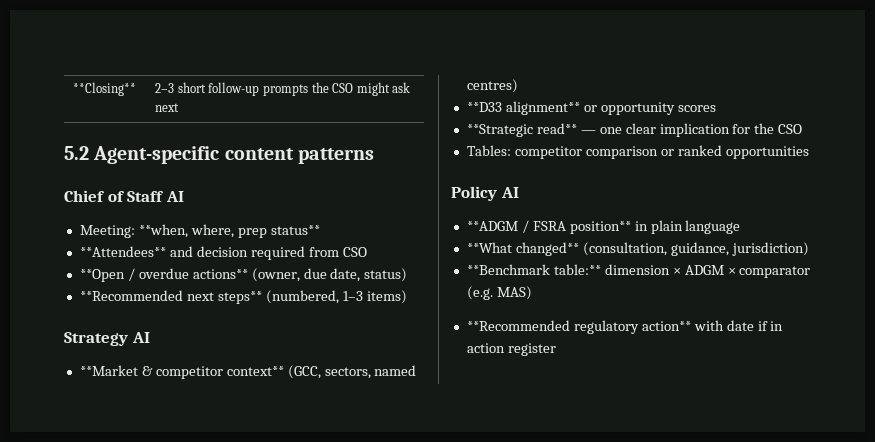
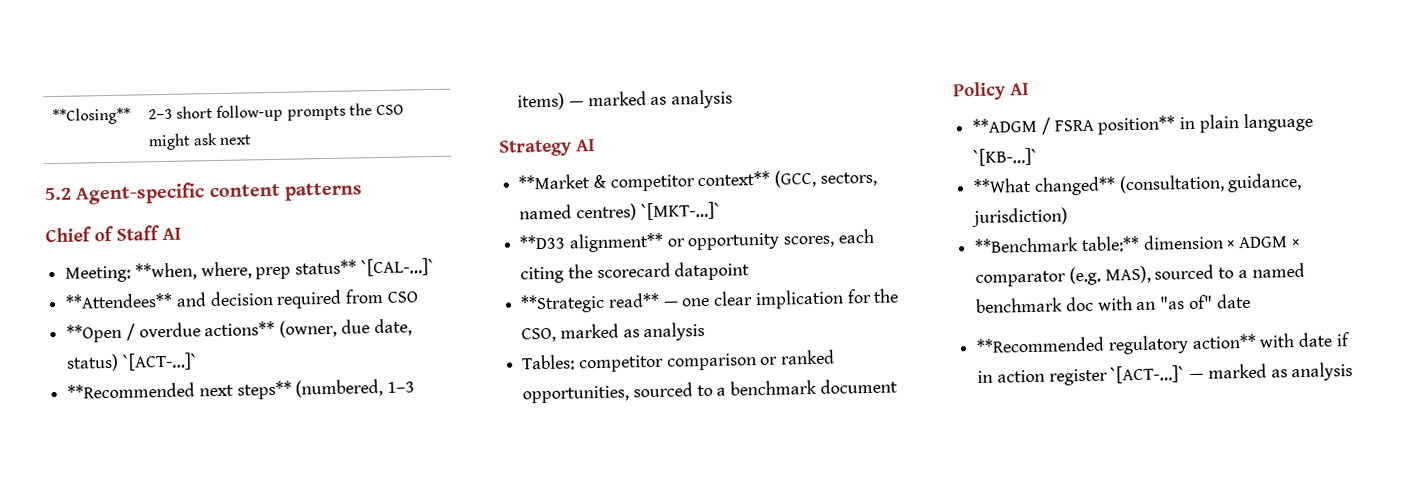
(320, 230) none -> [360,258,435,277] `[CAL-…]`
(408, 275) none -> [121,352,198,371] `[ACT-…]`
(407, 297) none -> [568,89,734,109] — marked as analysis
(518, 86) none -> [640,201,721,221] `[MKT-…]`
[677,105,716,112] scores -> [783,228,874,248] [520,261,751,284] scores, each citing the scorecard datapoint
[778,124,803,134] CSO -> [521,321,706,343] CSO, marked as analysis
[725,146,809,159] opportunities -> [522,378,898,404] opportunities, sourced to a benchmark document
(741, 227) none -> [973,147,1039,167] `[KB-…]`
[496,286,532,300] MAS) -> [1104,262,1305,284] [976,293,1251,313] MAS), sourced to a named benchmark doc with an "as of" date
(556, 349) none -> [1110,362,1354,384] `[ACT-…]` — marked as analysis

